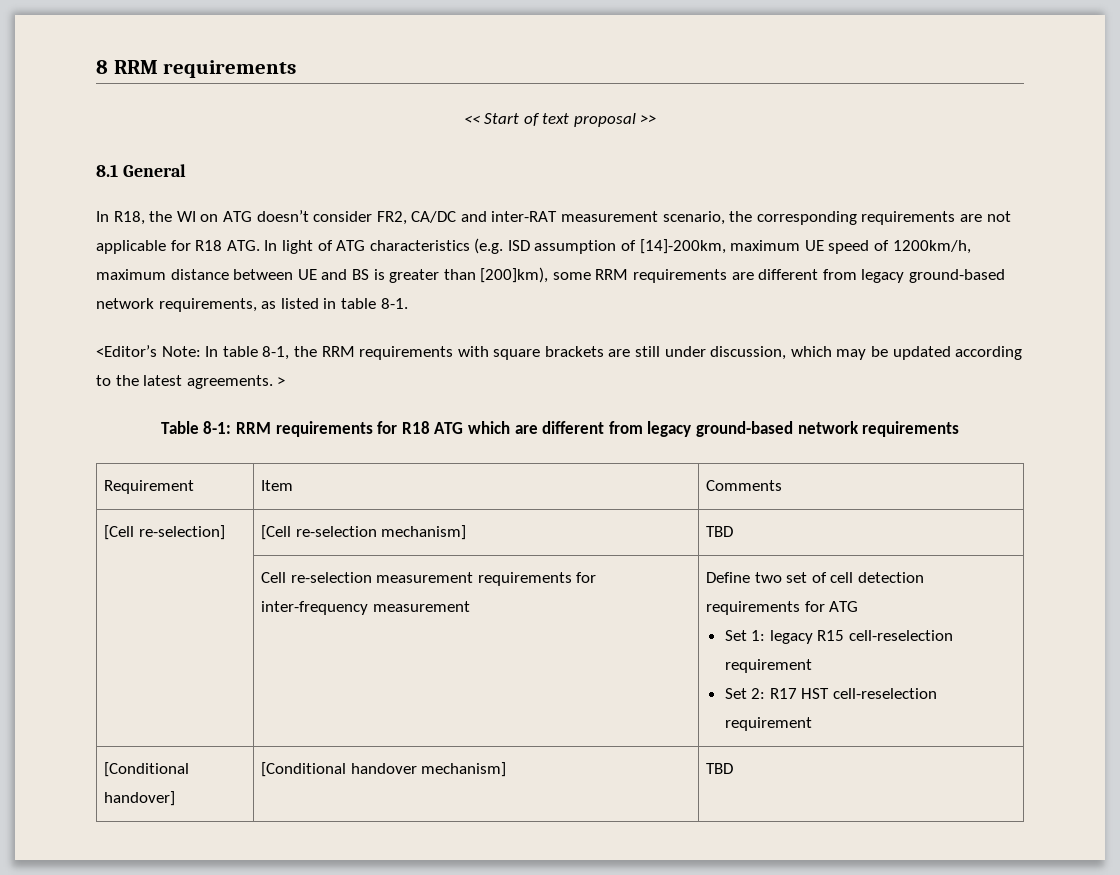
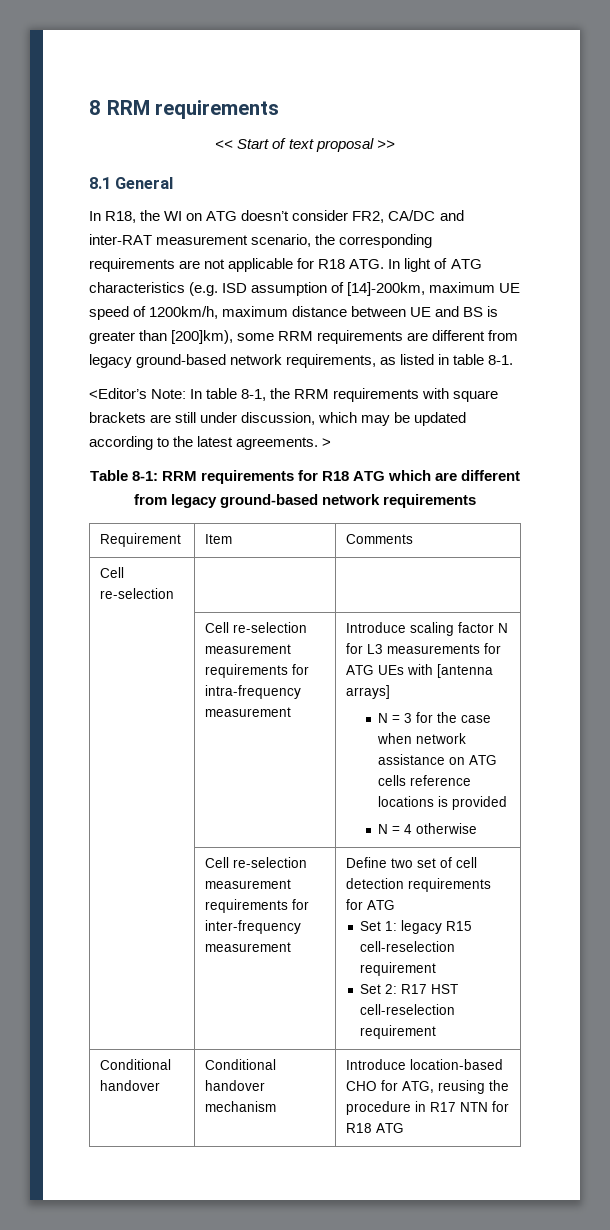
[103,525,225,540] [260,525,467,540] [705,526,733,537] [Cell re-selection] | [Cell re-selection mechanism] | TBD -> [99,567,124,578] [99,588,174,599] [204,622,307,633] [204,644,291,654] [204,664,309,678] [204,685,301,699] [204,707,291,717] [345,622,508,636] [345,643,501,654] [345,664,493,678] [345,685,390,699] [378,712,492,723] [377,733,467,744] [378,754,498,765] [378,775,472,786] [378,796,508,810] [378,823,478,834] Cell re-selection | | // | Cell re-selection measurement requirements for intra-frequency measurement | Introduce scaling factor N for L3 measurements for ATG UEs with [antenna arrays] // N = 3 for the case when network assistance on ATG cells reference locations is provided // N = 4 otherwise
[103,762,189,777] [103,791,175,806] [260,762,507,777] [705,763,733,774] [Conditional handover] | [Conditional handover mechanism] | TBD -> [99,1059,171,1070] [99,1080,160,1091] [204,1059,276,1070] [204,1080,265,1091] [204,1101,276,1112] [345,1059,503,1070] [345,1080,509,1094] [345,1101,509,1115] [345,1123,404,1133] Conditional handover | Conditional handover mechanism | Introduce location-based CHO for ATG, reusing the procedure in R17 NTN for R18 ATG

